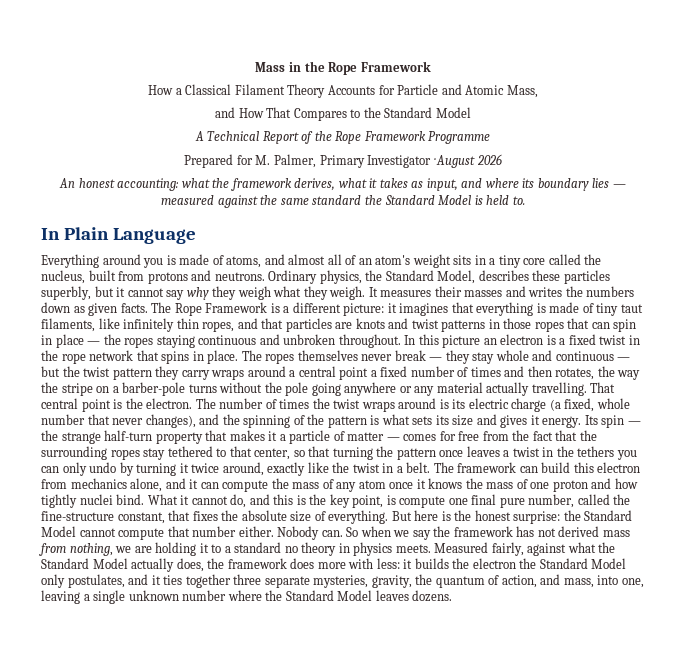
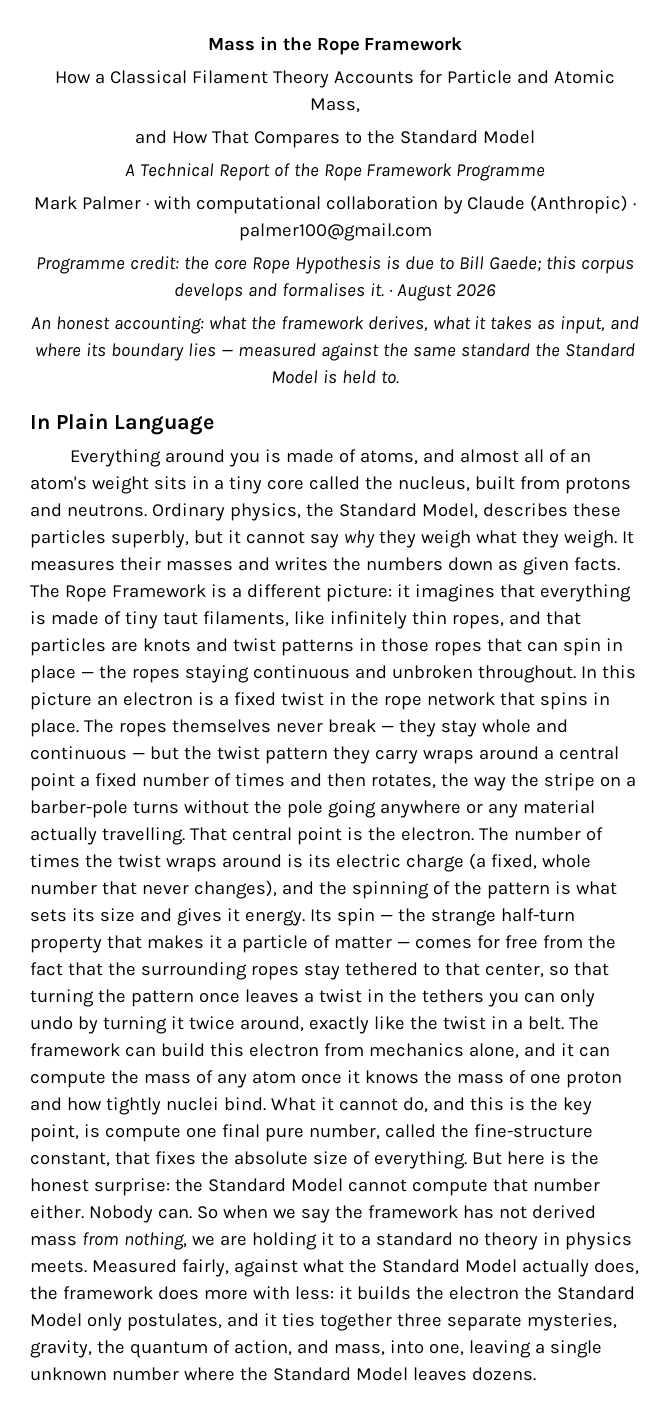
[184,154,432,168] Prepared for M. Palmer, Primary Investigator -> [33,195,637,214] [238,223,432,241] [36,256,634,274] [174,283,384,301] Mark Palmer · with computational collaboration by Claude (Anthropic) · palmer100@gmail.com // Programme credit: the core Rope Hypothesis is due to Bill Gaede; this corpus develops and formalises it.

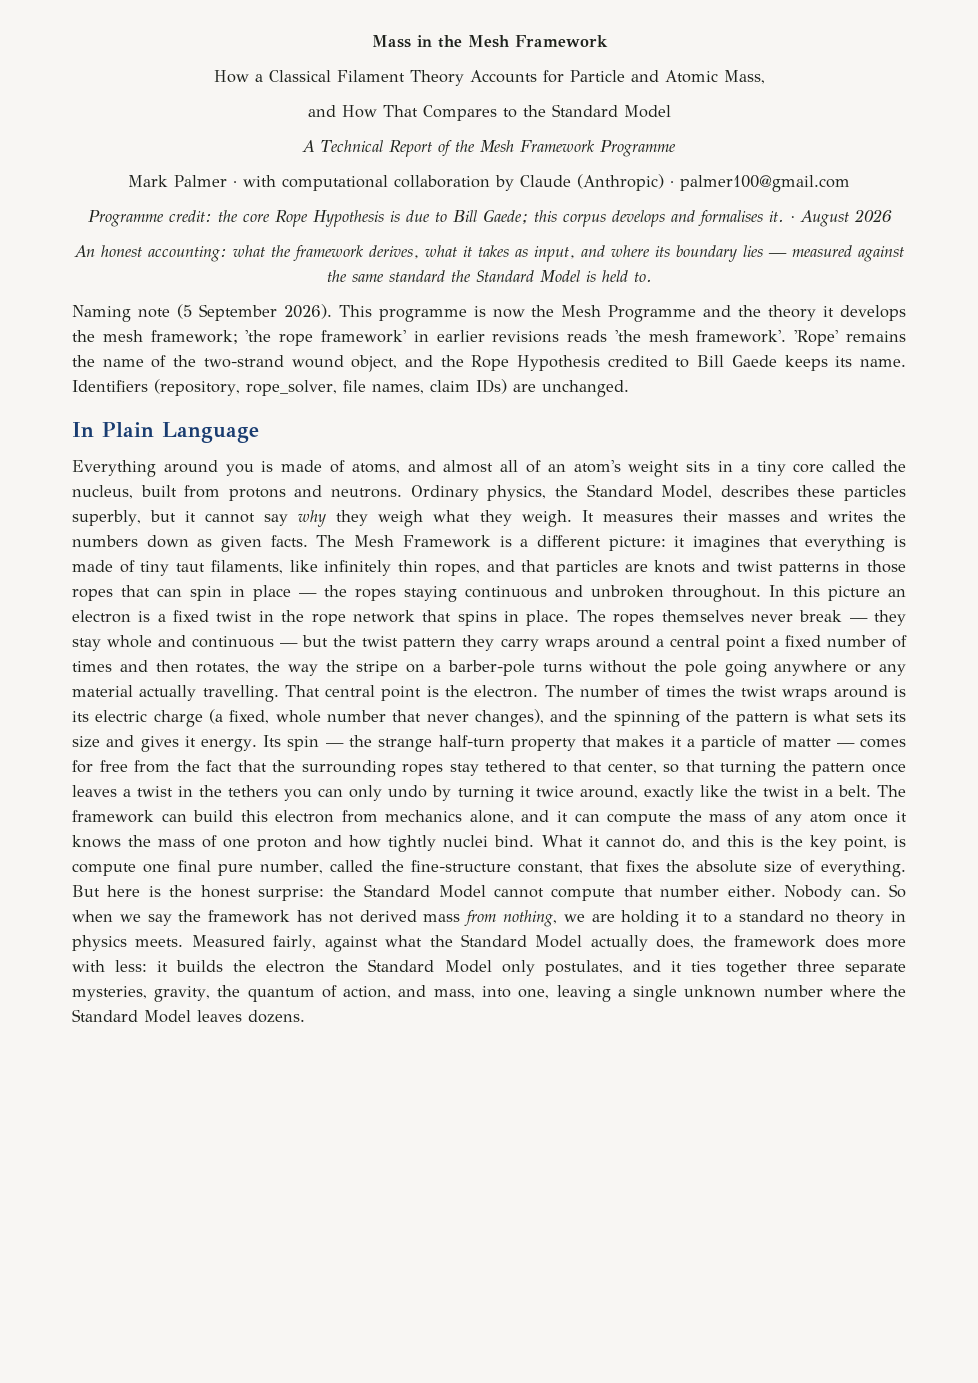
[316,38,360,55] Rope -> [467,35,510,48] Mesh
[323,164,362,181] Rope -> [479,140,515,152] Mesh
(399, 377) none -> [72,304,906,322] [72,330,907,346] [72,355,907,372] [72,379,629,397] // Naming note (5 September 2026). This programme is now the Mesh Programme and the theory it develops the mesh framework; 'the rope framework' in earlier revisions reads 'the mesh framework'. 'Rope' remains the name of the two-strand wound object, and the Rope Hypothesis credited to Bill Gaede keeps its name. Identifiers (repository, rope_solver, file names, claim IDs) are unchanged.
[64,585,107,602] Rope -> [354,535,395,547] Mesh

